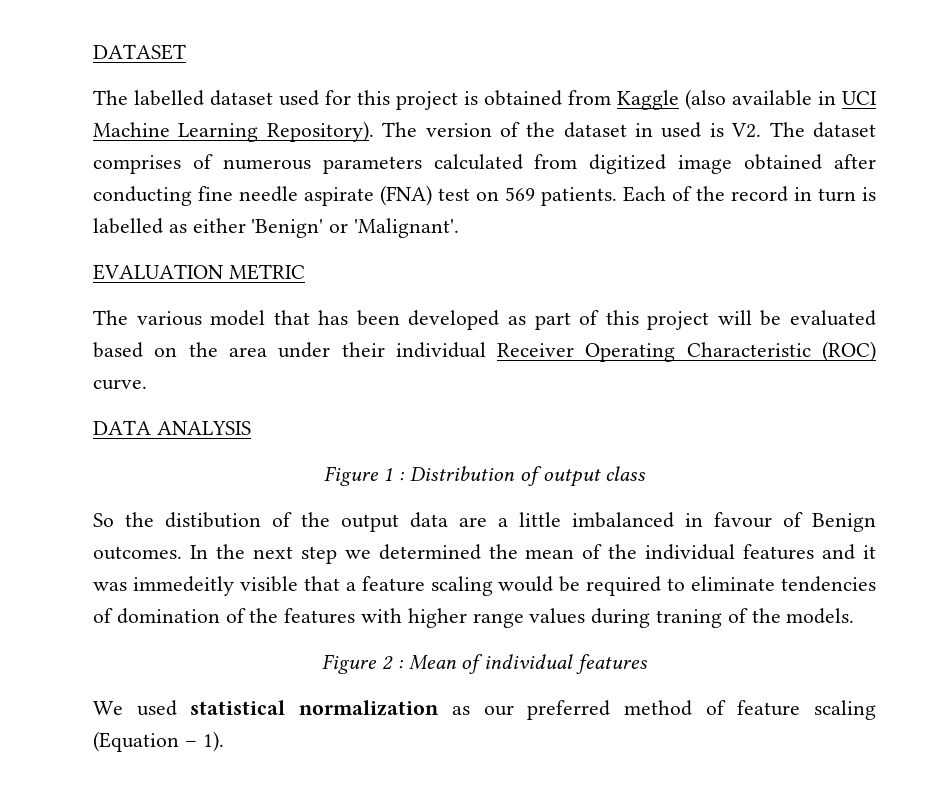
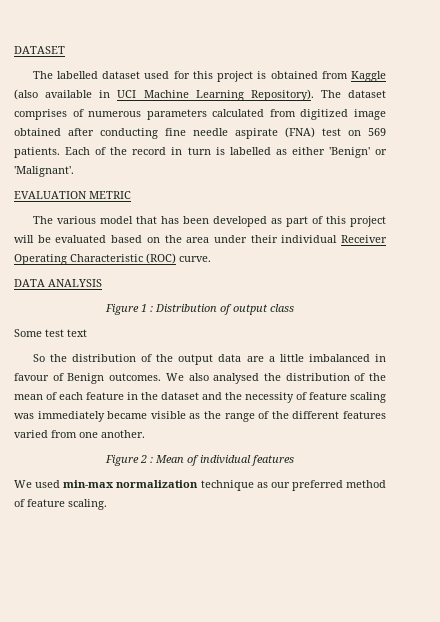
[425,122,805,138] version of the dataset in used is V2. The -> (341, 94) none
(647, 473) none -> [14,329,87,337] // Some test text
[165,512,261,528] distibution -> [72,354,137,362] distribution
[189,544,877,564] [93,576,876,596] [93,608,855,628] In the next step we determined the mean of the individual features and it was immedeitly visible that a feature scaling would be required to eliminate tendencies of domination of the features with higher range values during traning of the models. -> [165,373,386,384] [14,392,386,403] [14,411,386,422] [14,430,145,438] We also analysed the distribution of the mean of each feature in the dataset and the necessity of feature scaling was immediately became visible as the range of the different features varied from one another.
[190,700,440,716] statistical normalization -> [63,480,254,491] min-max normalization technique
[814,700,877,720] [93,731,224,752] scaling (Equation – 1). -> [68,499,107,510] scaling.

